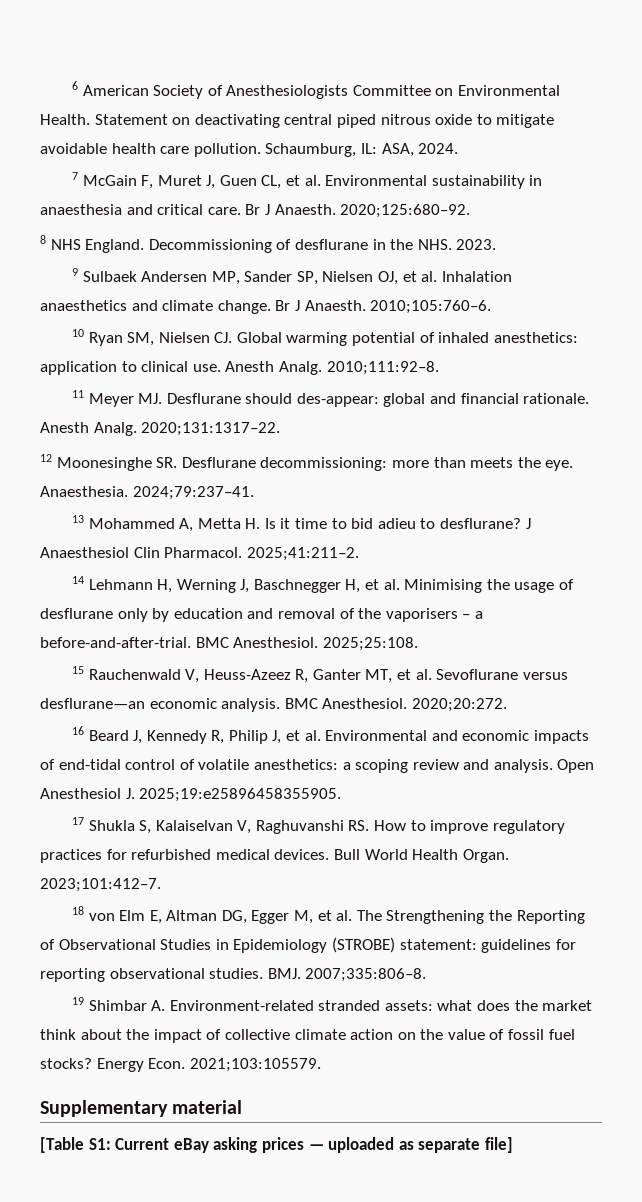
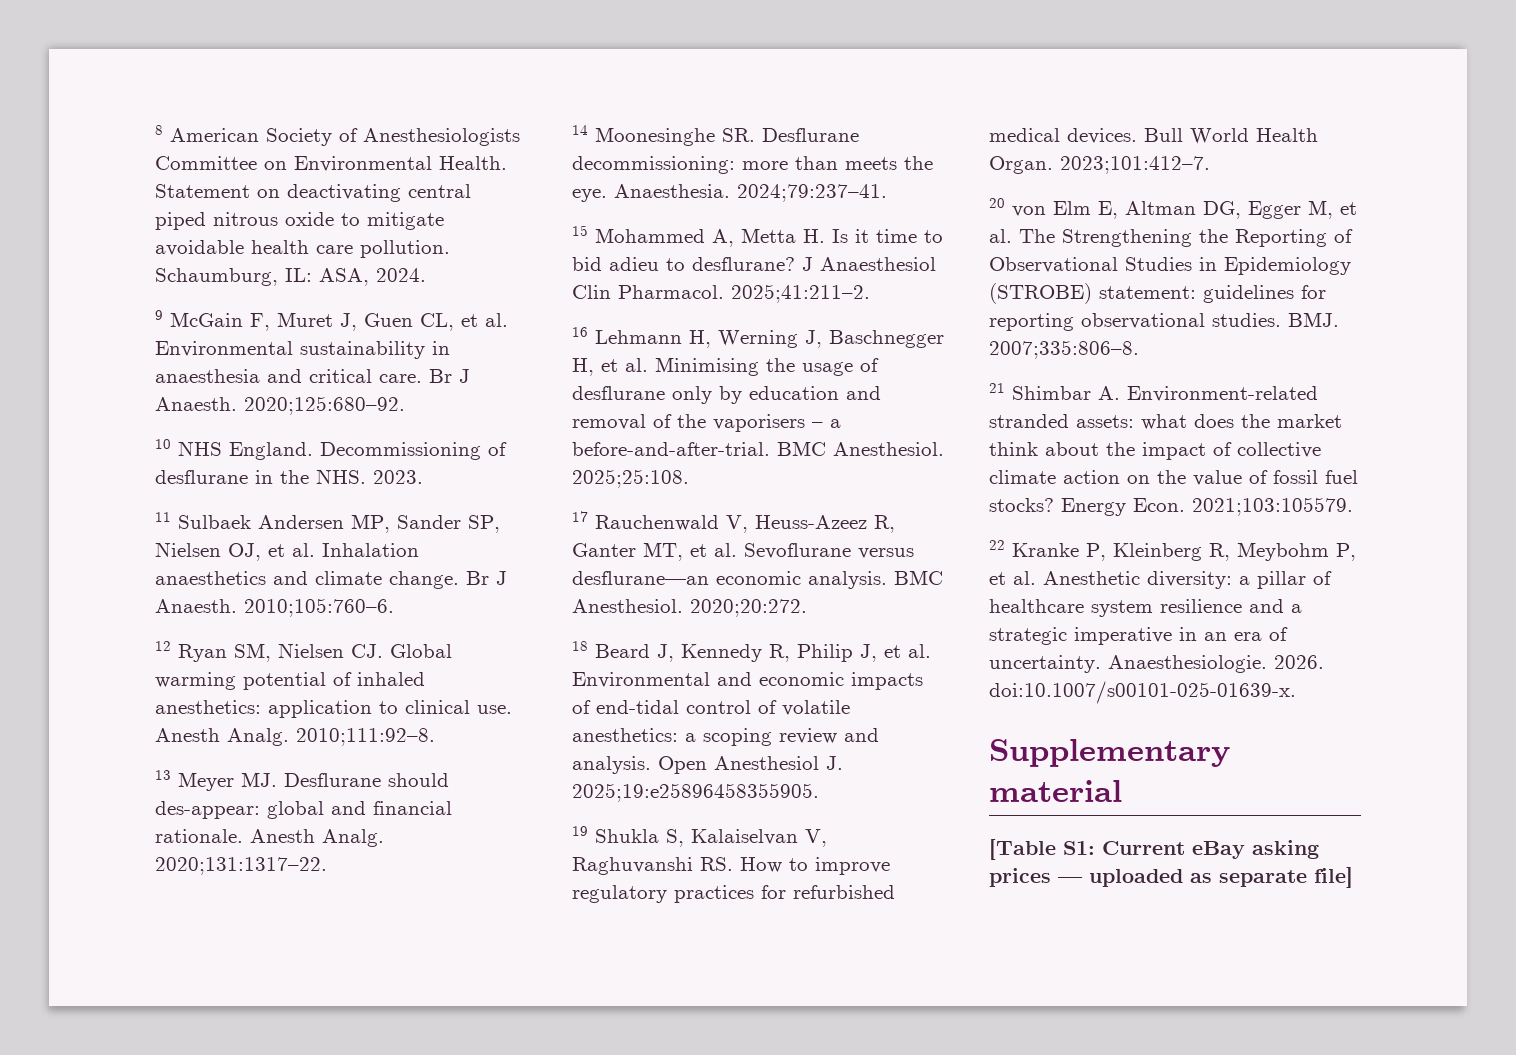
[71,81,78,90] 6 -> [155,125,163,135] 8
[71,172,78,180] 7 -> [155,310,163,320] 9
[40,235,46,244] 8 -> [155,439,171,449] 10
[71,268,78,276] 9 -> [155,512,171,522] 11
[71,329,84,337] 10 -> [155,641,171,651] 12
[71,390,84,398] 11 -> [155,770,171,780] 13
[40,454,52,462] 12 -> [572,125,588,135] 14
[71,515,84,523] 13 -> [572,225,588,236] 15
[71,576,84,584] 14 -> [572,327,588,337] 16
[71,666,84,674] 15 -> [572,511,588,522] 17
[71,726,84,735] 16 -> [572,641,588,651] 18
[71,817,84,825] 17 -> [572,826,588,836] 19
[71,906,84,915] 18 -> [989,198,1005,208] 20
[71,997,84,1005] 19 -> [989,383,1005,393] 21
(321, 1065) none -> [989,540,1356,561] [989,571,1332,589] [989,599,1302,617] [989,627,1288,645] [989,655,1324,673] [989,681,1296,704] // 22 Kranke P, Kleinberg R, Meybohm P, et al. Anesthetic diversity: a pillar of healthcare system resilience and a strategic imperative in an era of uncertainty. Anaesthesiologie. 2026. doi:10.1007/s00101-025-01639-x.

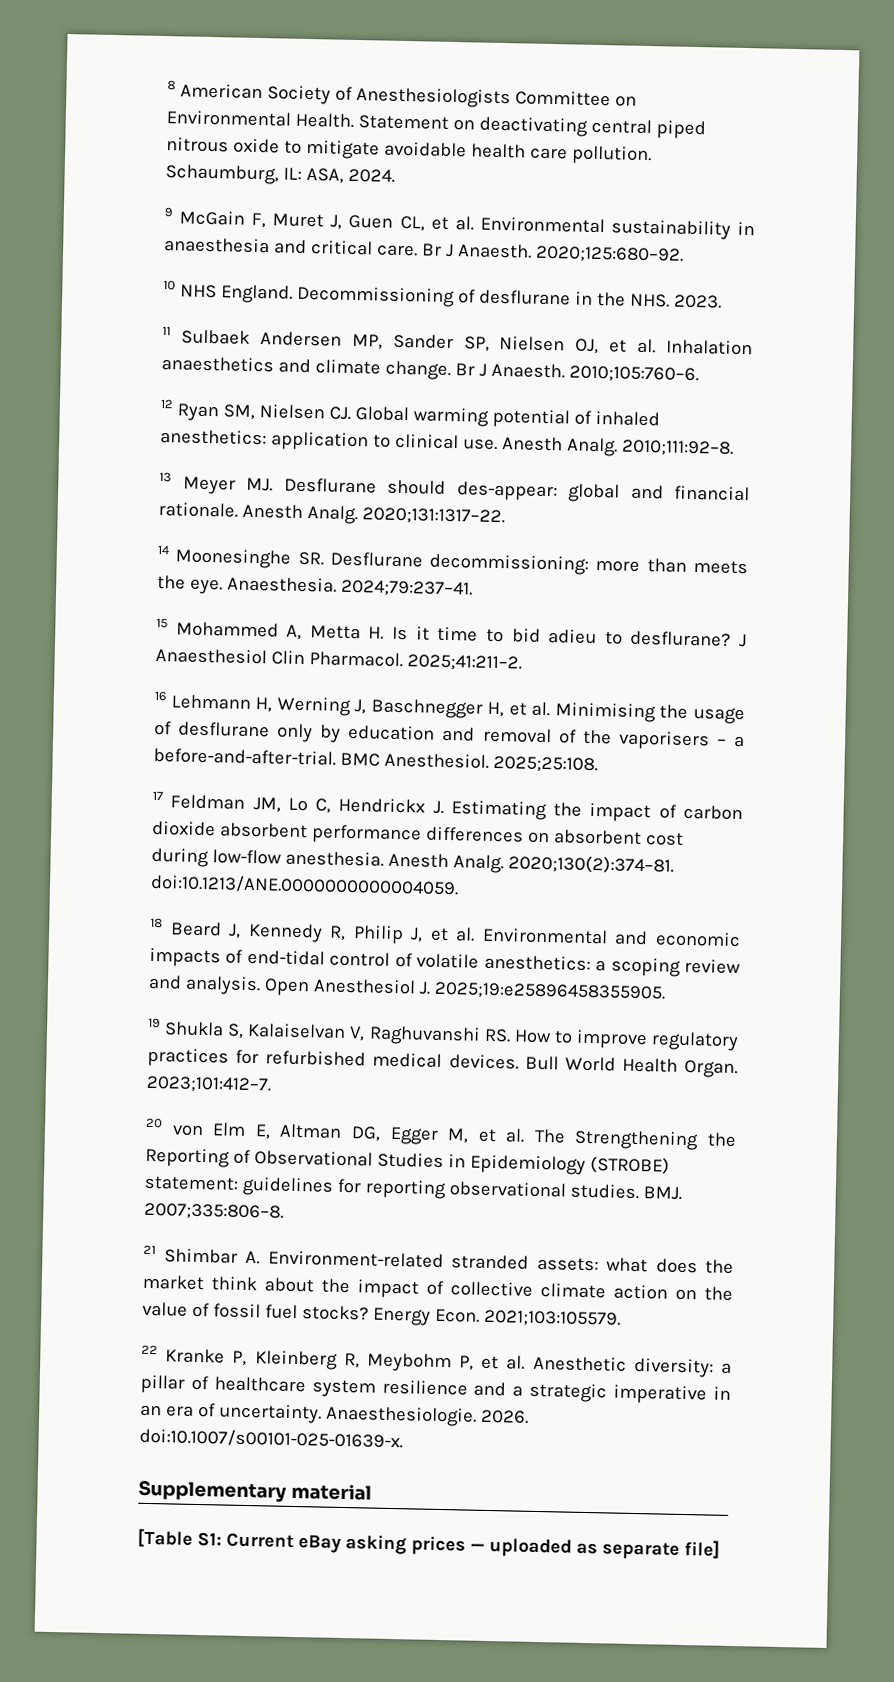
[595,515,895,533] [572,542,914,561] [572,570,943,589] [572,599,807,617] Rauchenwald V, Heuss-Azeez R, Ganter MT, et al. Sevoflurane versus desflurane—an economic analysis. BMC Anesthesiol. 2020;20:272. -> [170,794,743,823] [152,820,684,846] [151,847,674,875] [150,873,459,897] Feldman JM, Lo C, Hendrickx J. Estimating the impact of carbon dioxide absorbent performance differences on absorbent cost during low-flow anesthesia. Anesth Analg. 2020;130(2):374–81. doi:10.1213/ANE.0000000000004059.

